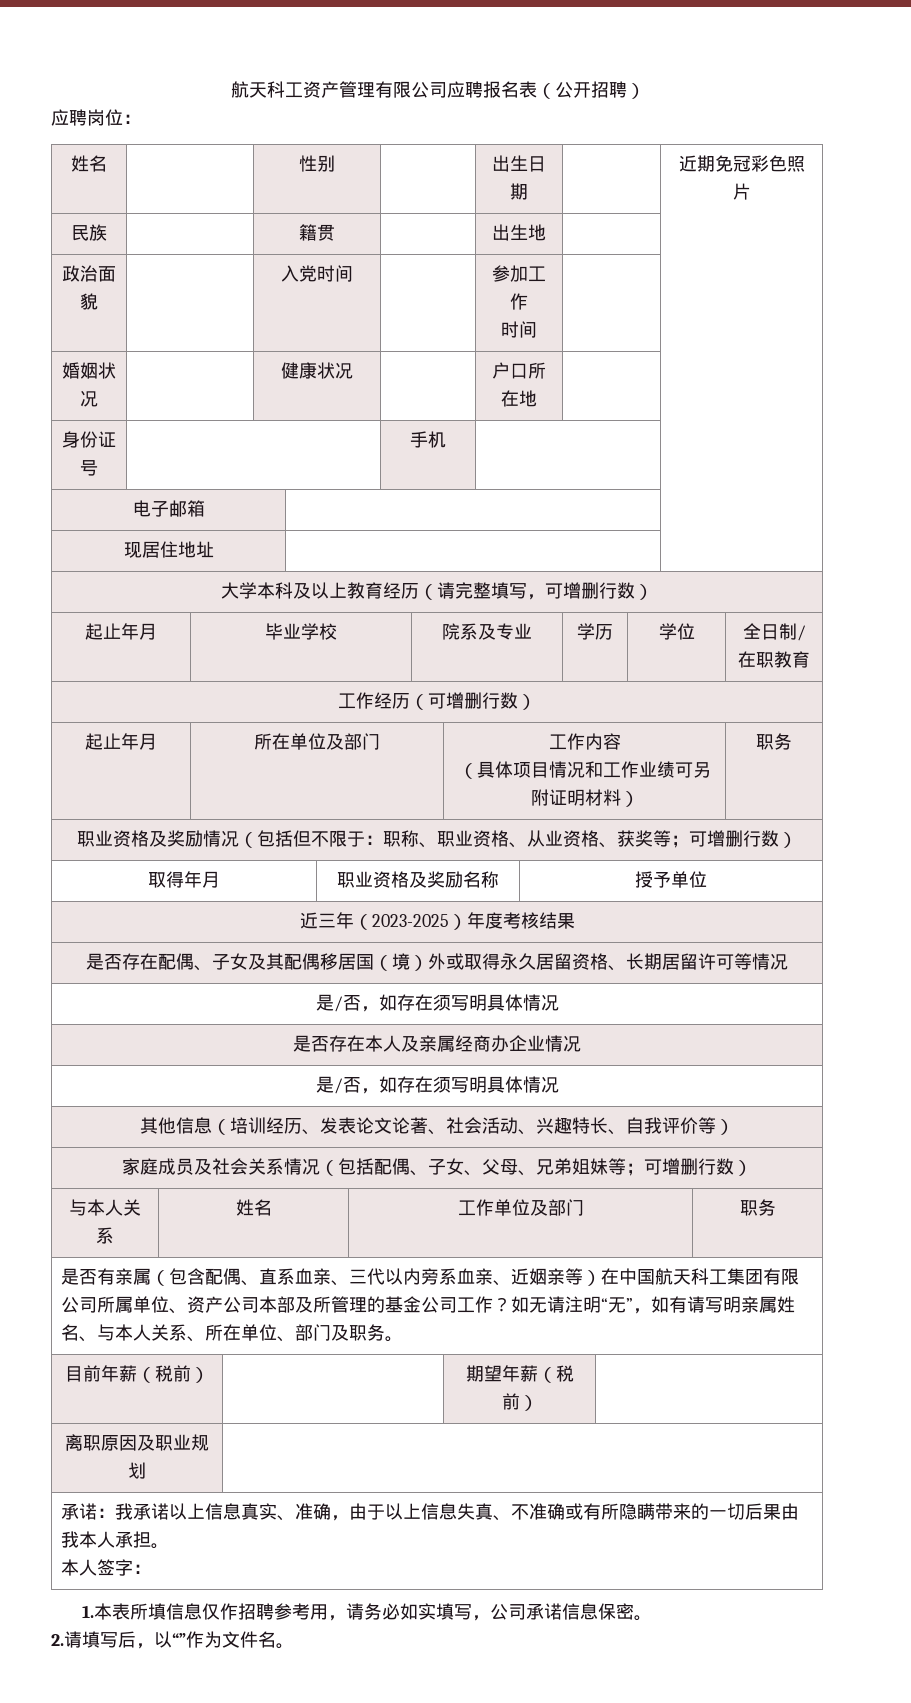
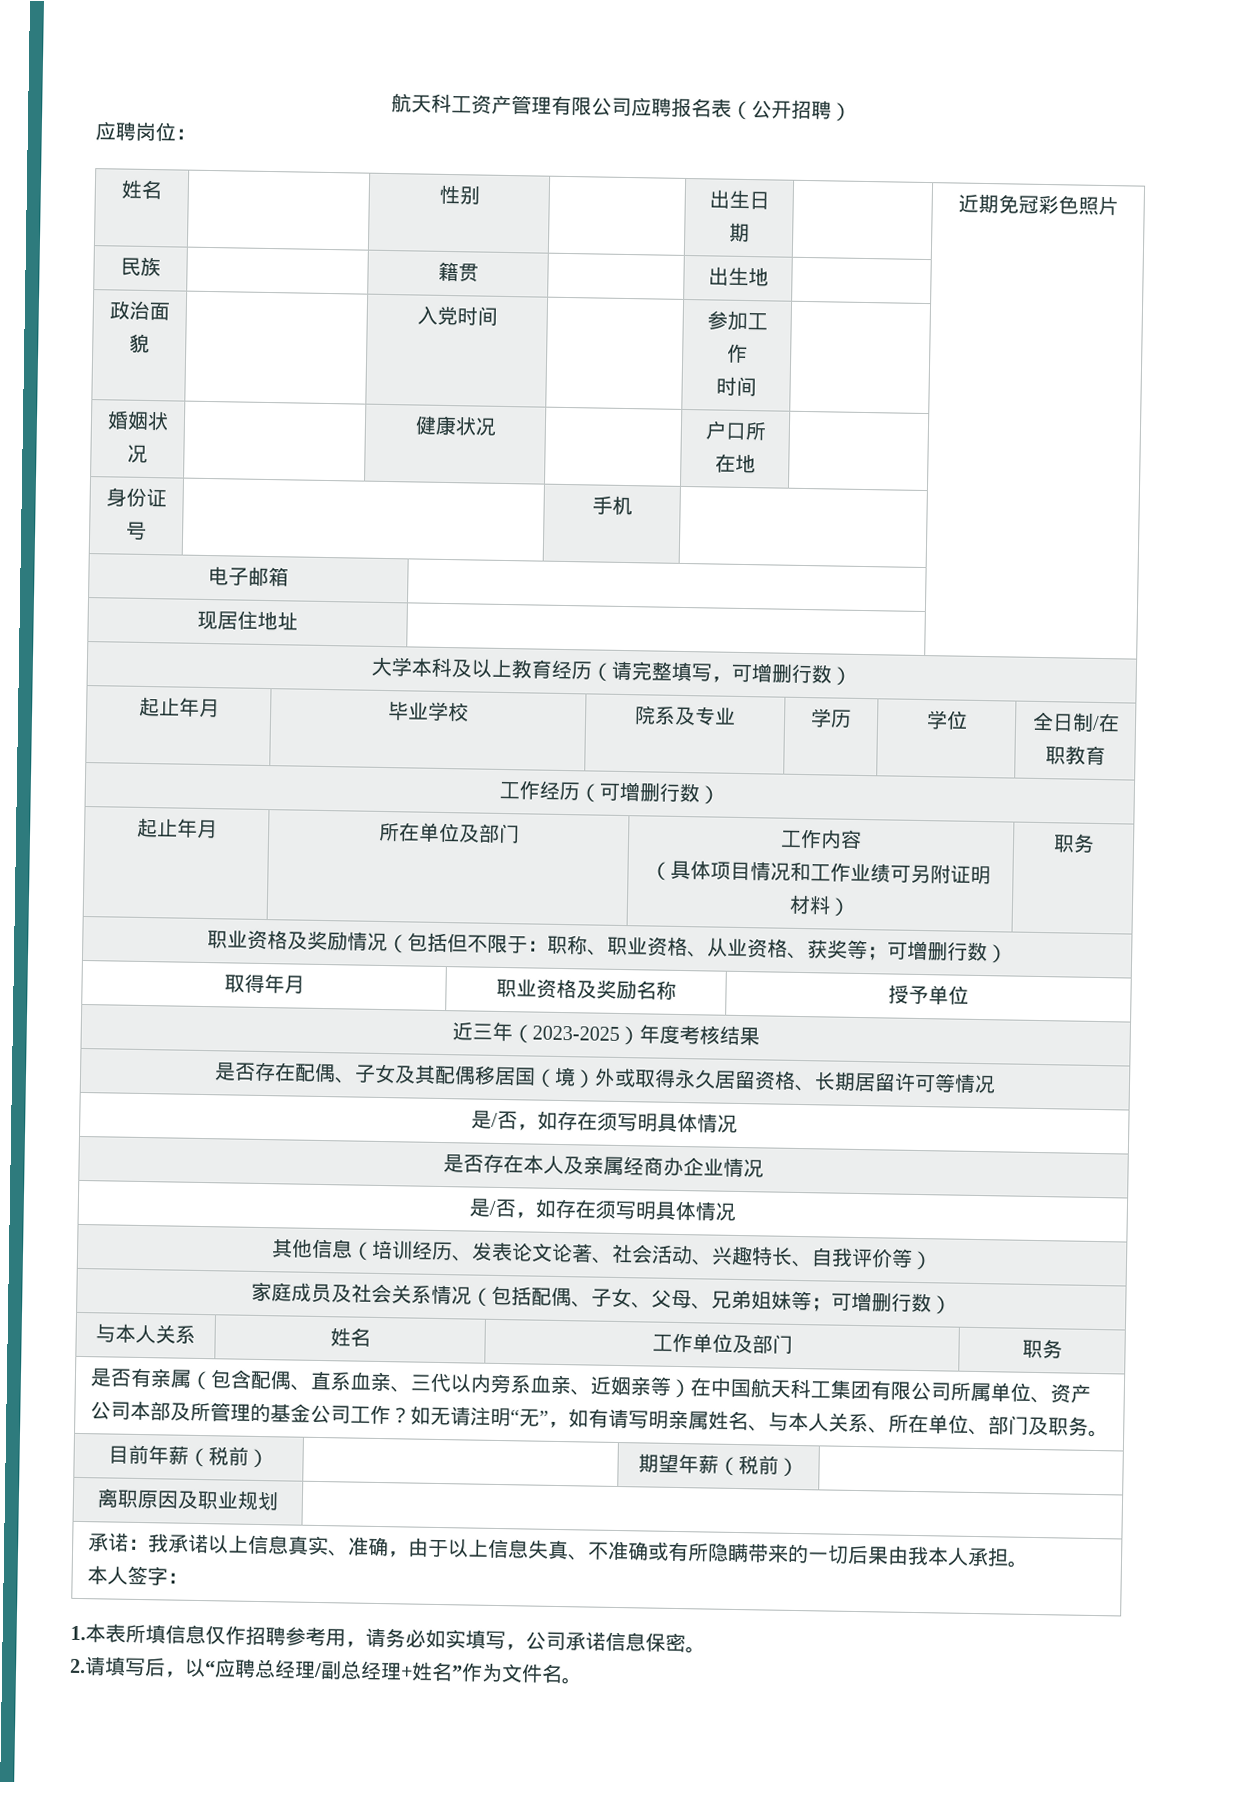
[172,1633,186,1646] “” -> [204,1658,463,1682] “应聘总经理/副总经理+姓名”

